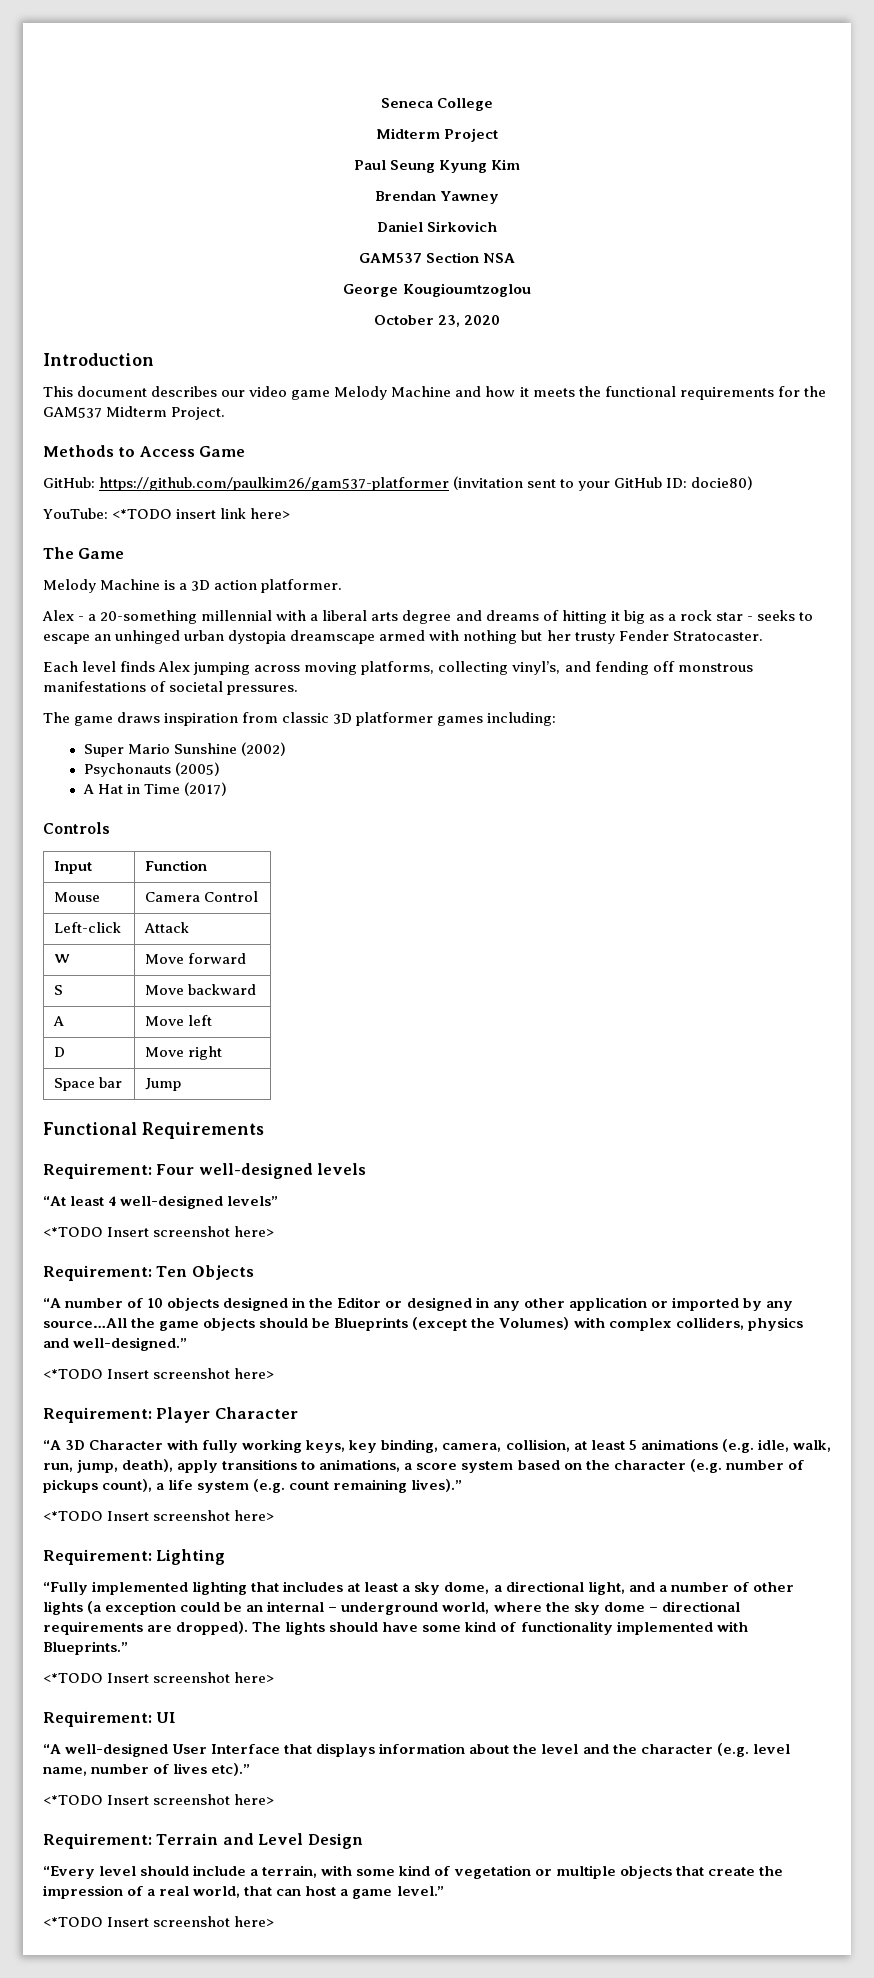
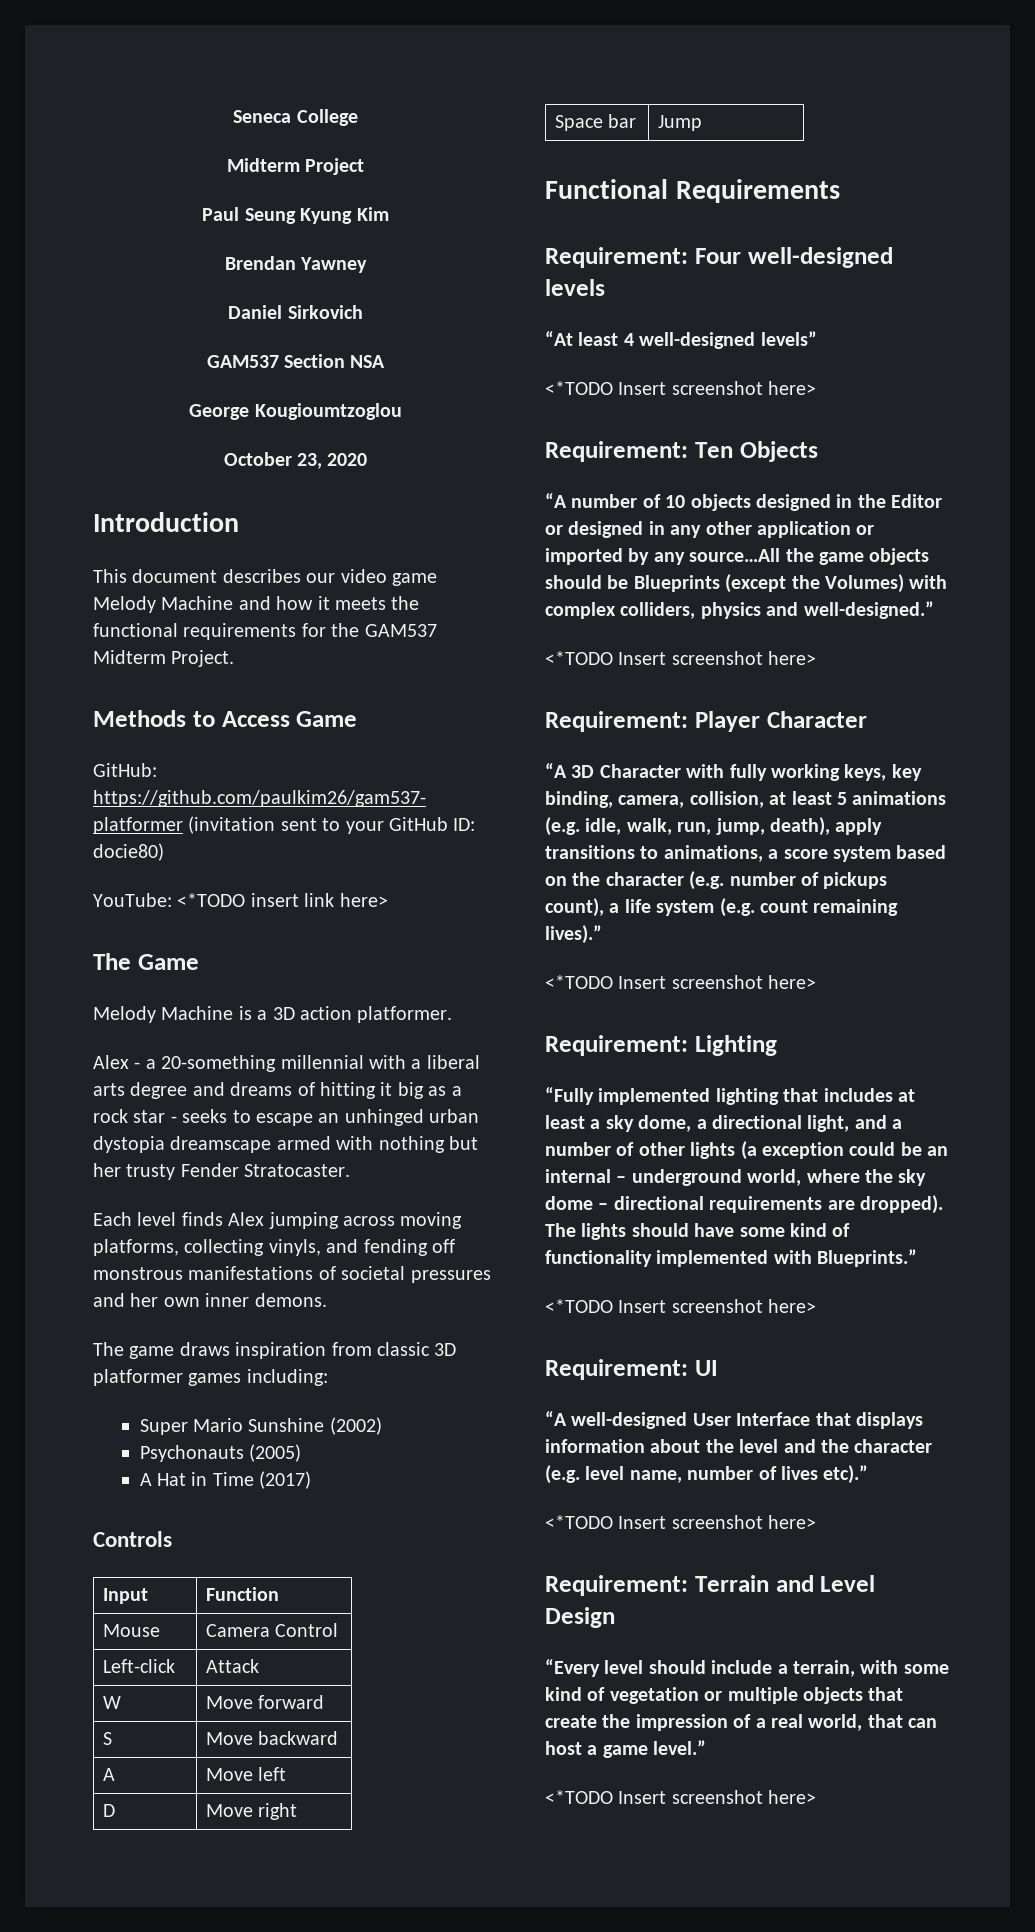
[512,661,561,675] vinyl’s, -> [268,1239,321,1256] vinyls,
[227,685,299,695] pressures. -> [410,1270,491,1283] [93,1293,327,1307] pressures and her own inner demons.

